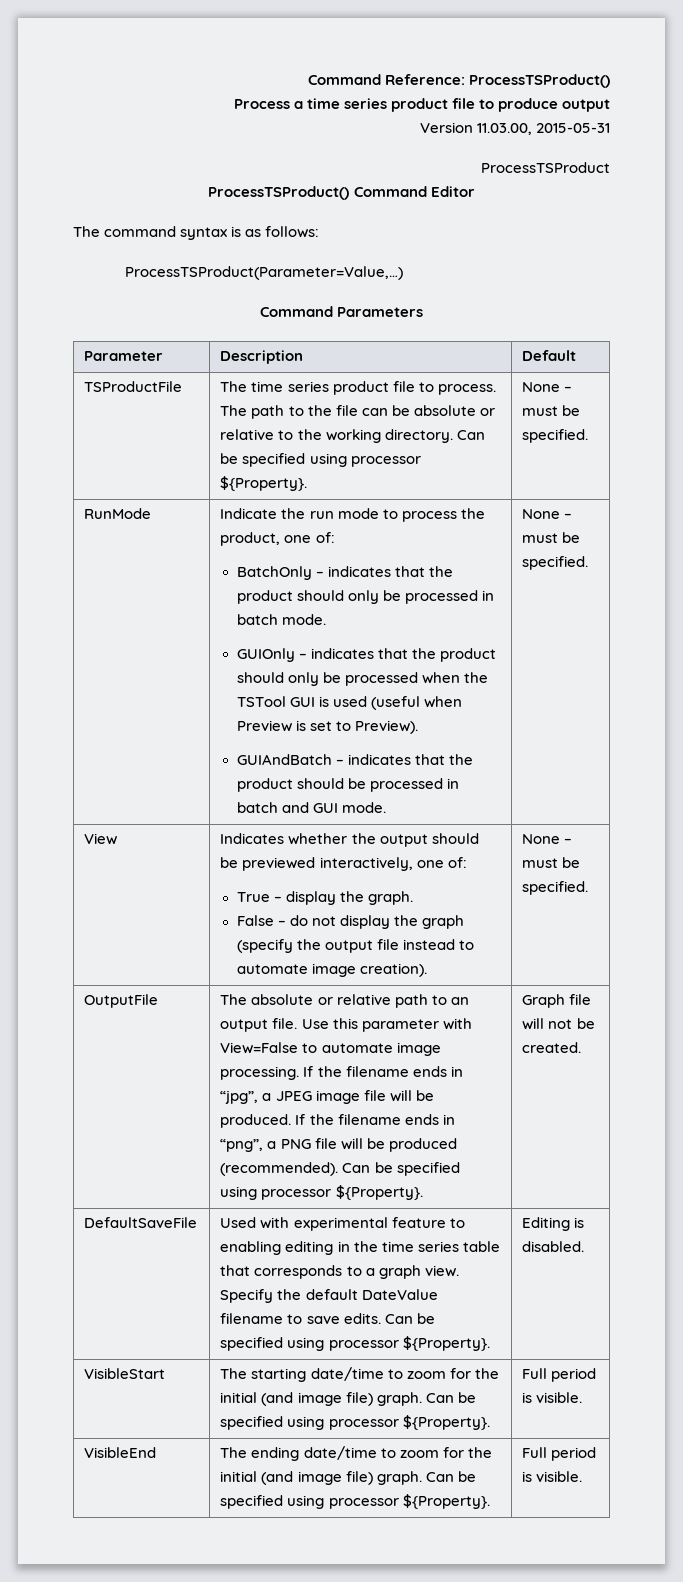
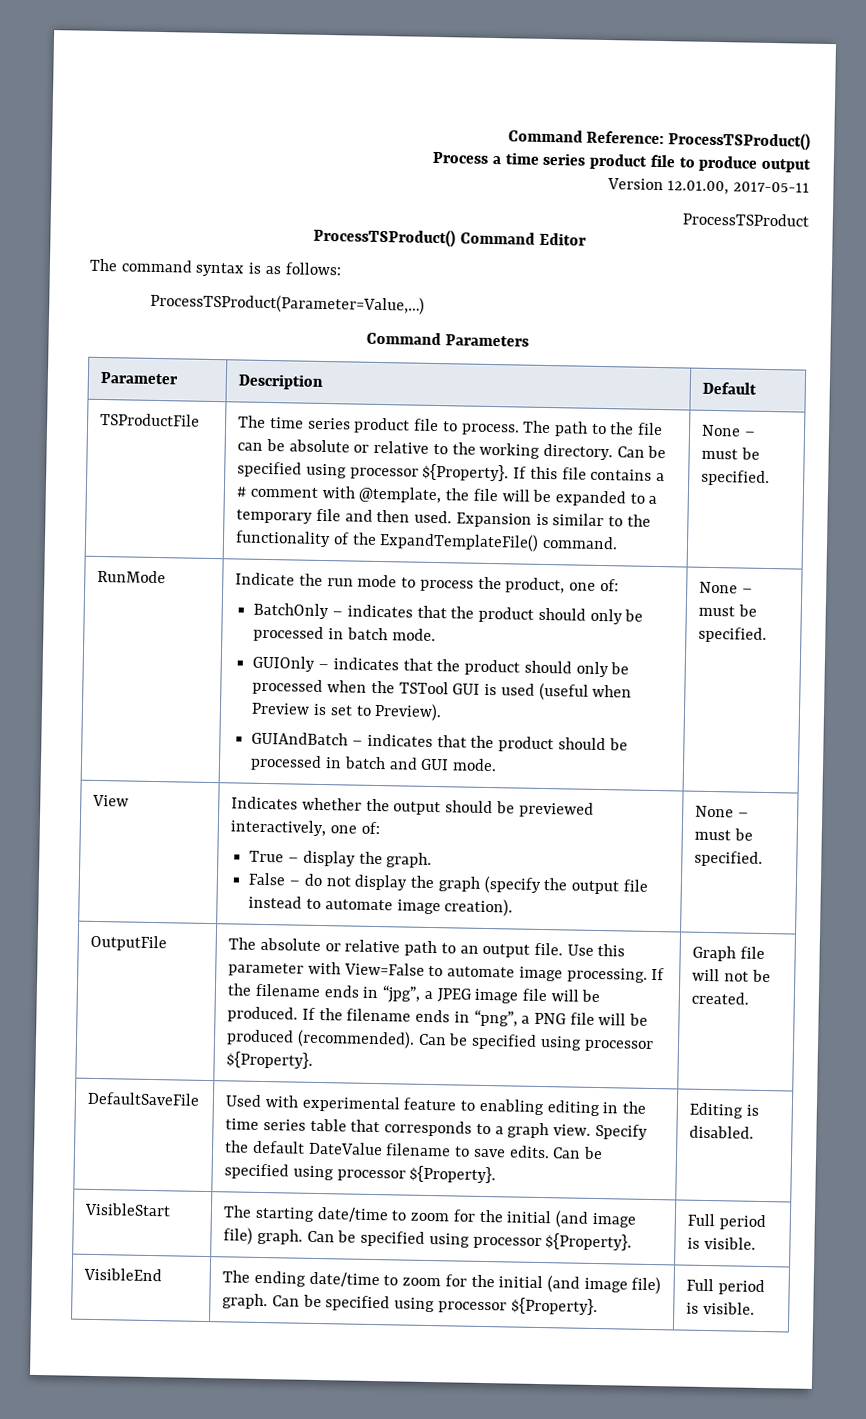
[476,123,610,135] 11.03.00, 2015-05-31 -> [667,180,810,195] 12.01.00, 2017-05-11
(308, 483) none -> [513,466,665,482] [236,485,658,507] [236,508,651,528] [235,530,619,552] If this file contains a # comment with @template, the file will be expanded to a temporary file and then used. Expansion is similar to the functionality of the ExpandTemplateFile() command.

